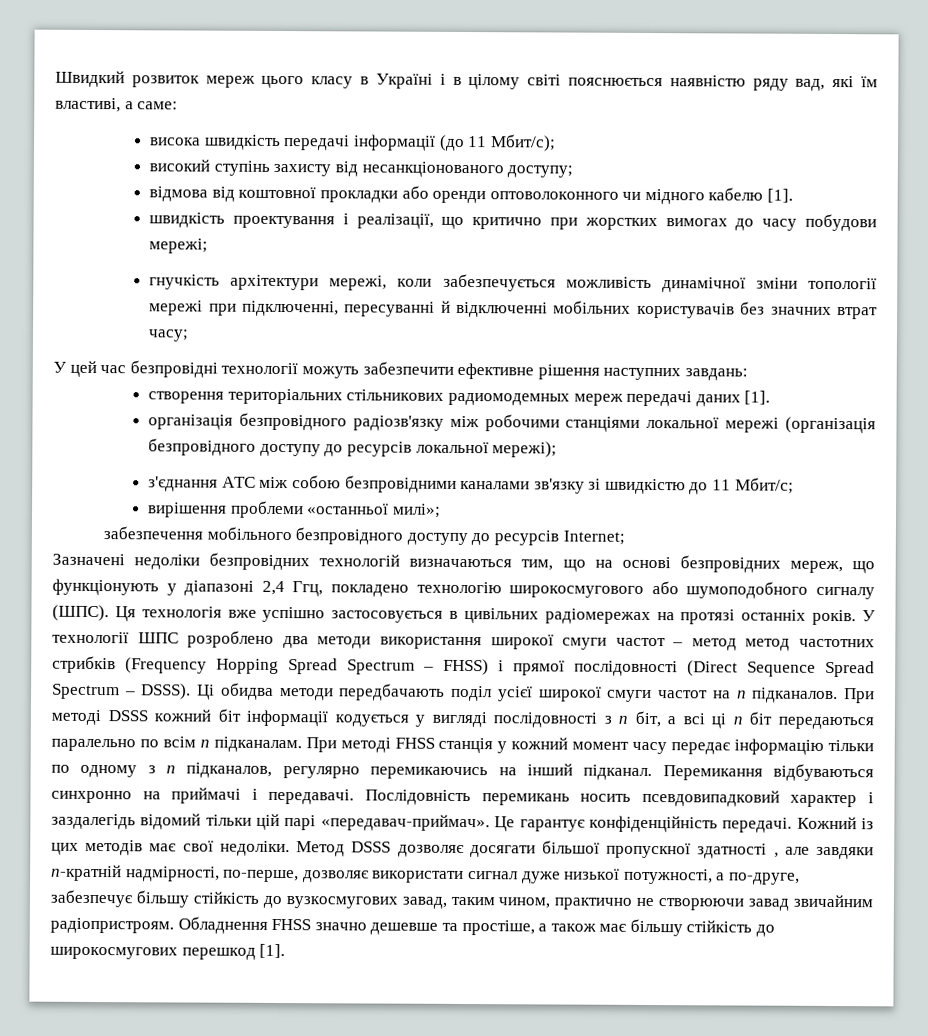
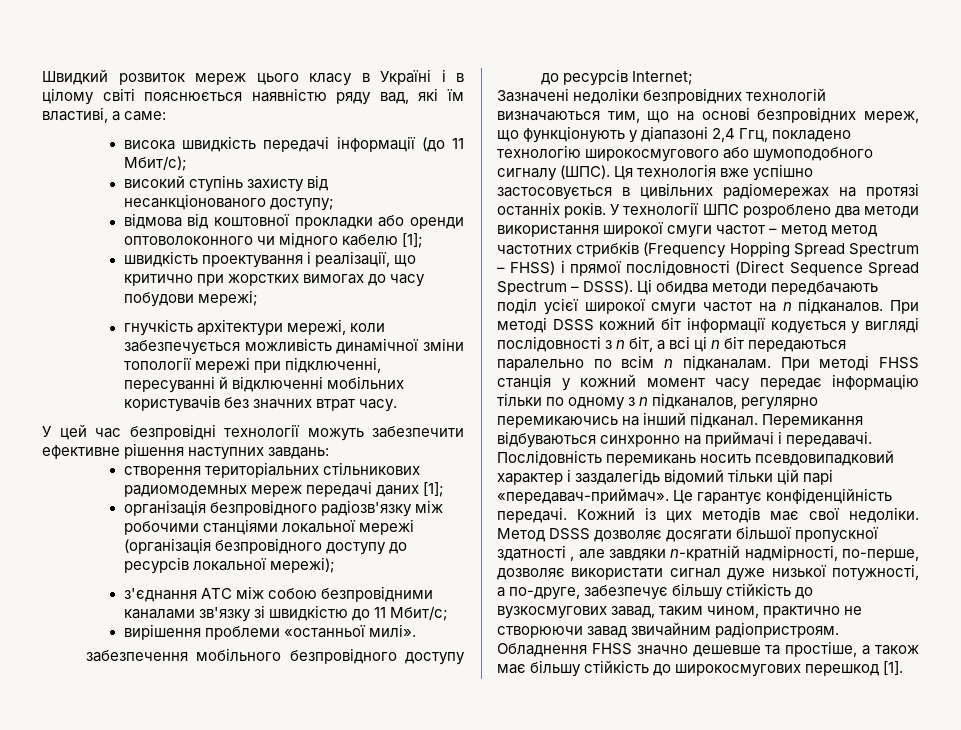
[767,188,794,203] [1]. -> [402,233,424,248] [1];
[148,329,190,342] часу; -> [359,399,398,412] часу.
[744,390,771,405] [1]. -> [423,482,445,497] [1];
[392,503,441,518] милі»; -> [368,624,416,637] милі».

